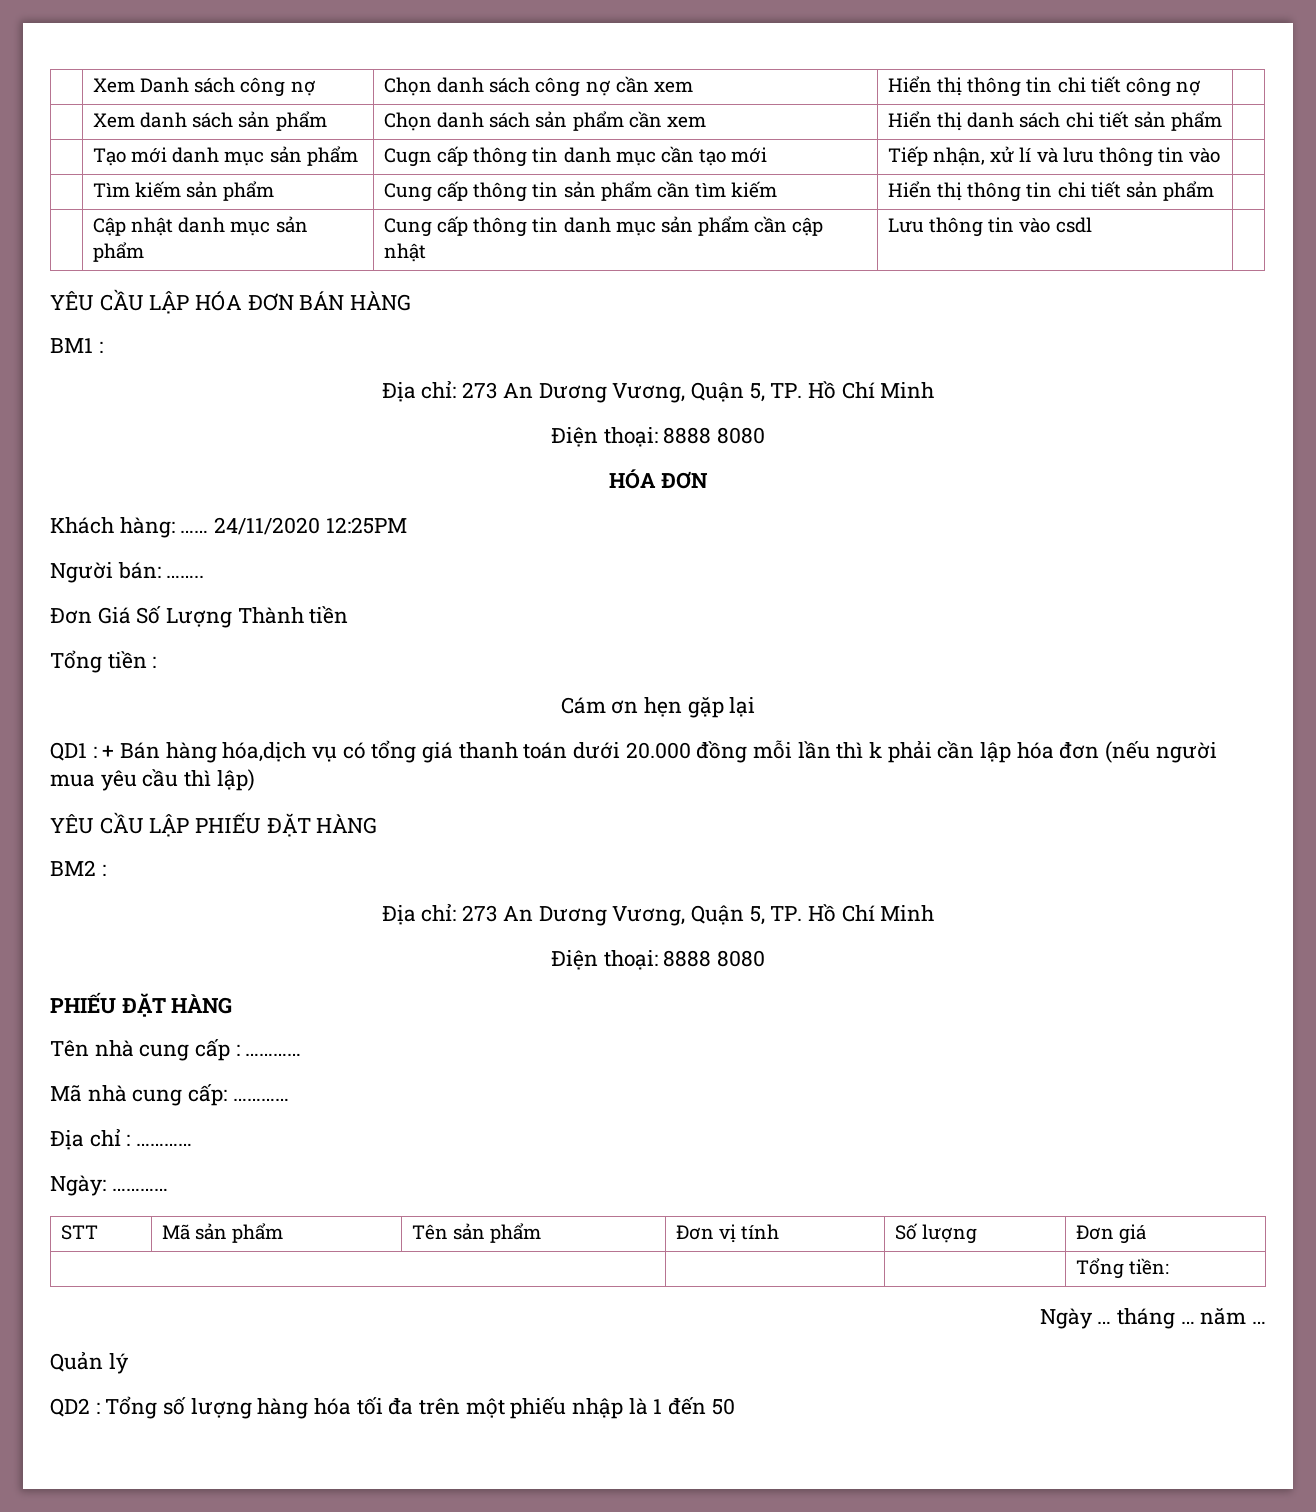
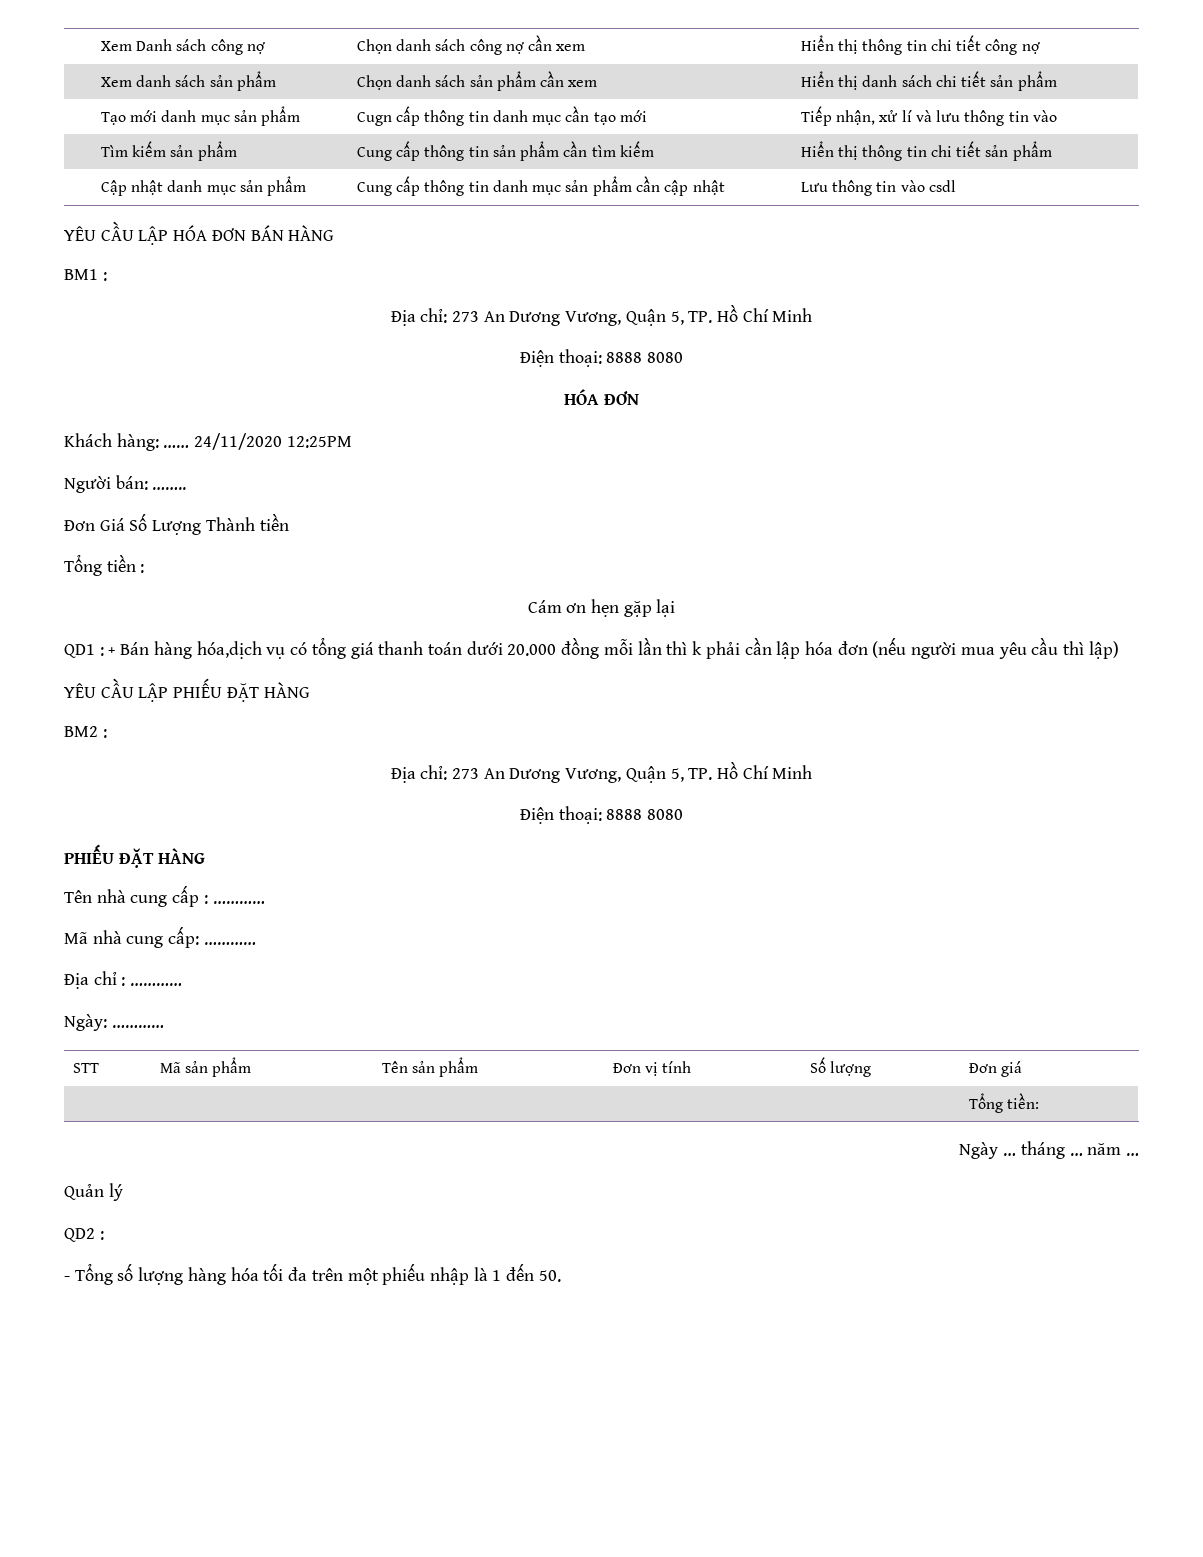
(100, 1408) none -> [64,1276,70,1281] // -
[711,1398,735,1415] 50 -> [538,1270,561,1282] 50.

